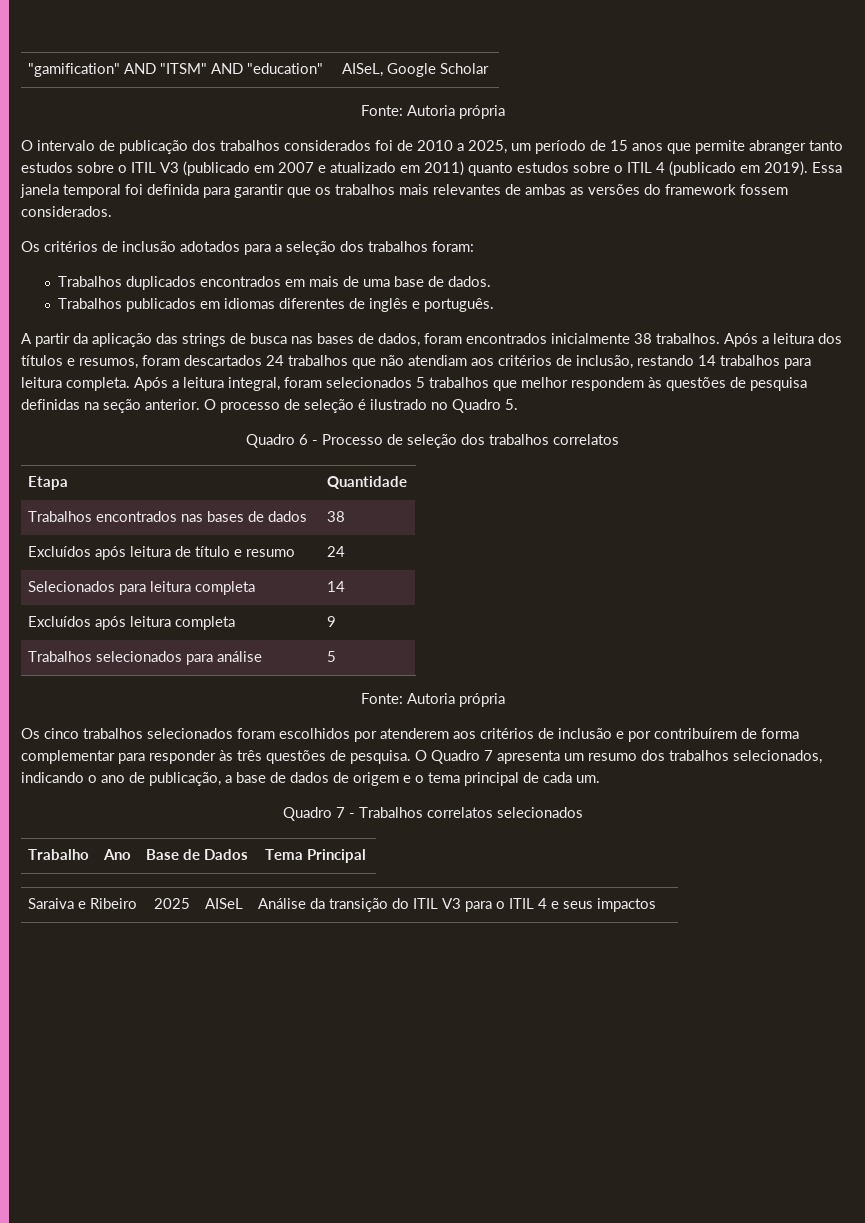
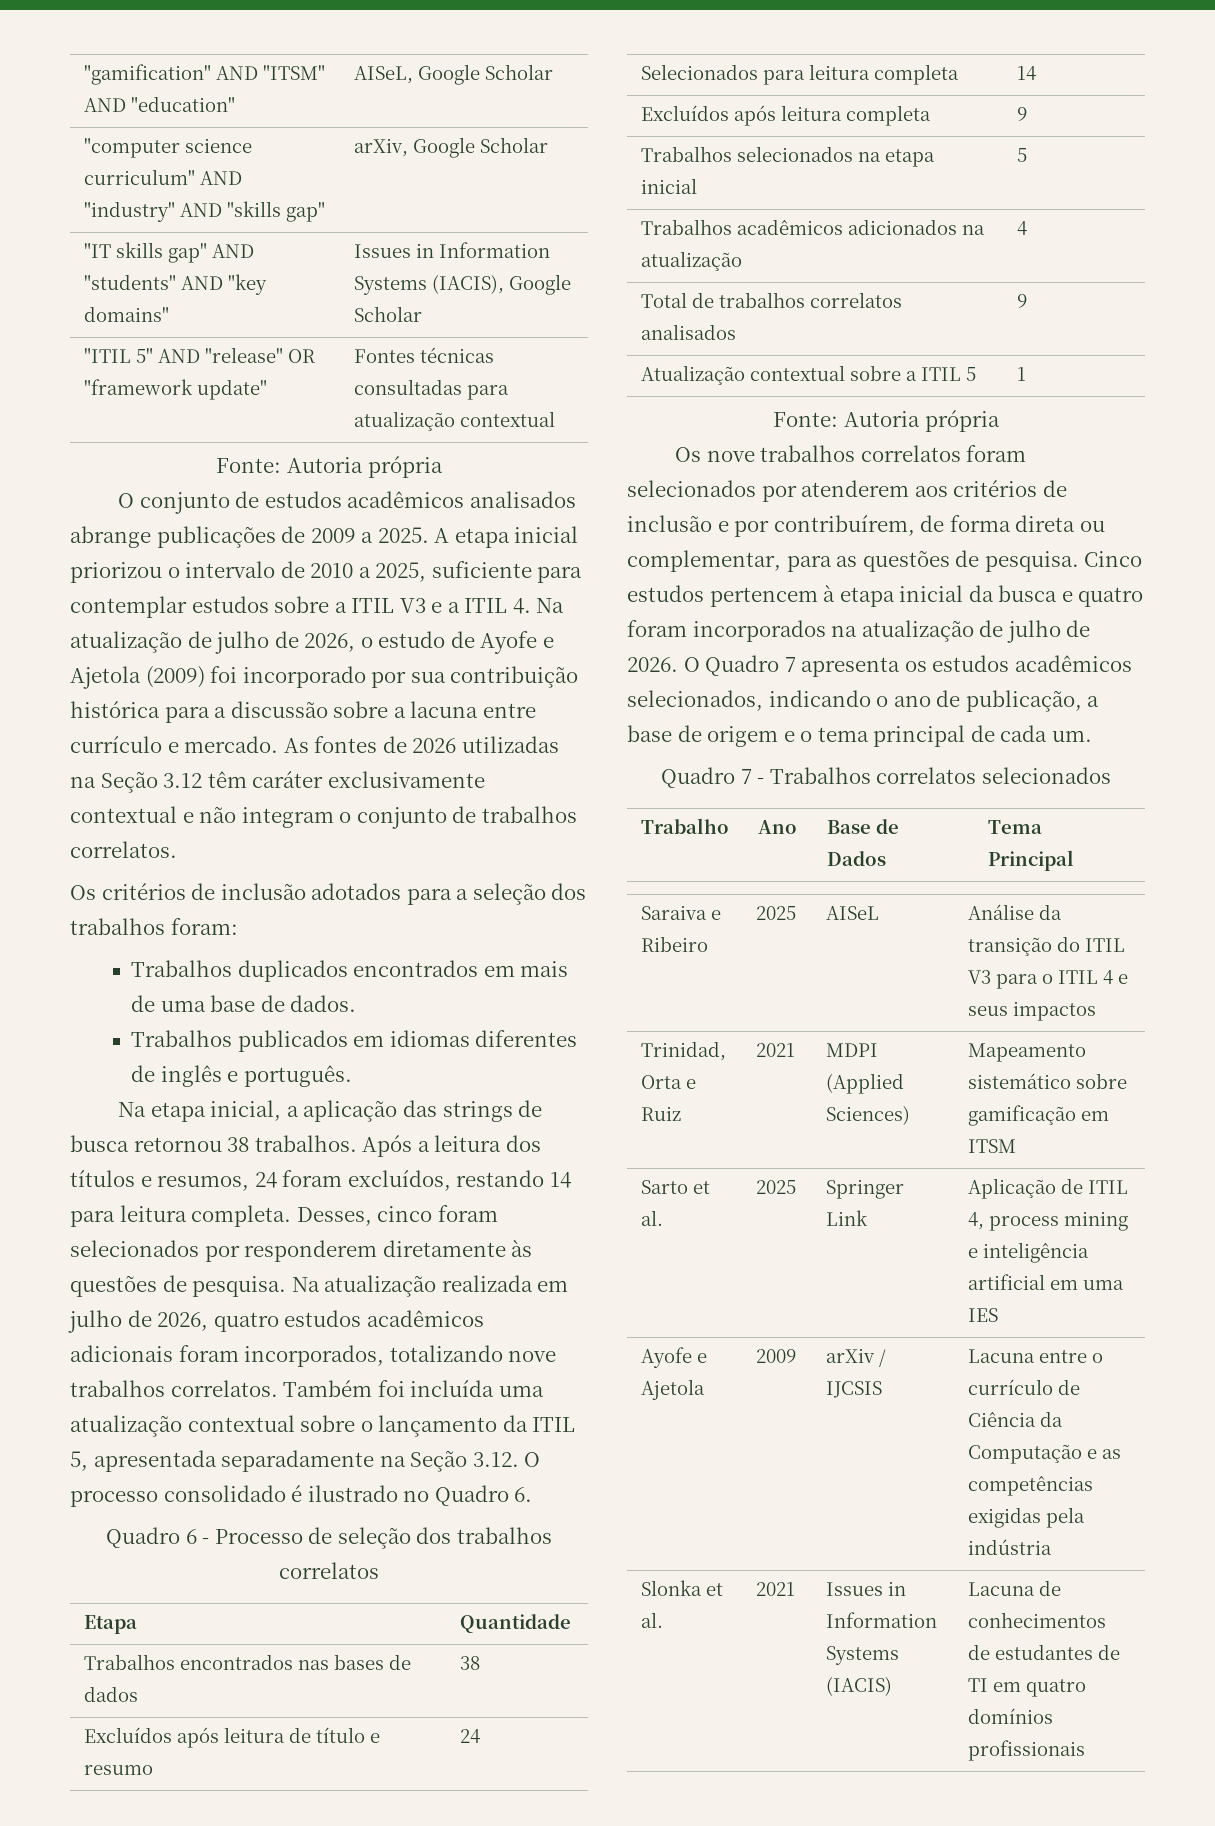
[360,105,505,119] [21,140,843,154] [21,161,842,176] [20,184,788,198] [21,206,112,217] // Fonte: Autoria própria // O intervalo de publicação dos trabalhos considerados foi de 2010 a 2025, um período de 15 anos que permite abranger tanto estudos sobre o ITIL V3 (publicado em 2007 e atualizado em 2011) quanto estudos sobre o ITIL 4 (publicado em 2019). Essa janela temporal foi definida para garantir que os trabalhos mais relevantes de ambas as versões do framework fossem considerados. -> [84,138,253,158] [84,169,243,185] [84,201,326,222] [354,137,549,158] [84,242,255,263] [84,274,268,295] [84,306,170,322] [354,242,551,258] [354,274,572,295] [354,306,423,322] [84,347,316,363] [84,379,268,400] [354,347,495,363] [354,379,510,400] [354,411,556,431] [216,456,443,478] [118,491,577,514] [70,526,579,548] [70,561,583,583] [70,596,565,618] [70,631,554,654] [70,666,579,689] [70,701,536,723] [70,736,559,753] [70,771,485,793] [70,806,577,829] [70,841,177,858] // "computer science curriculum" AND "industry" AND "skills gap" | arXiv, Google Scholar // "IT skills gap" AND "students" AND "key domains" | Issues in Information Systems (IACIS), Google Scholar // "ITIL 5" AND "release" OR "framework update" | Fontes técnicas consultadas para atualização contextual // Fonte: Autoria própria // O conjunto de estudos acadêmicos analisados abrange publicações de 2009 a 2025. A etapa inicial priorizou o intervalo de 2010 a 2025, suficiente para contemplar estudos sobre a ITIL V3 e a ITIL 4. Na atualização de julho de 2026, o estudo de Ayofe e Ajetola (2009) foi incorporado por sua contribuição histórica para a discussão sobre a lacuna entre currículo e mercado. As fontes de 2026 utilizadas na Seção 3.12 têm caráter exclusivamente contextual e não integram o conjunto de trabalhos correlatos.
[21,333,88,347] A partir da -> [118,1100,299,1122] Na etapa inicial, a
[291,333,630,347] nas bases de dados, foram encontrados inicialmente -> [133,1137,222,1152] retornou
[142,355,633,369] foram descartados 24 trabalhos que não atendiam aos critérios de inclusão, -> [254,1170,451,1191] 24 foram excluídos,
[720,355,780,366] trabalhos -> (571, 1180) none
[134,377,807,391] [21,399,354,413] Após a leitura integral, foram selecionados 5 trabalhos que melhor respondem às questões de pesquisa definidas na seção anterior. O processo de seleção -> [296,1205,498,1226] [70,1240,533,1262] [70,1275,569,1297] [68,1310,484,1333] [70,1345,557,1367] [70,1380,544,1397] [70,1415,576,1437] [70,1450,541,1472] [70,1485,286,1507] Desses, cinco foram selecionados por responderem diretamente às questões de pesquisa. Na atualização realizada em julho de 2026, quatro estudos acadêmicos adicionais foram incorporados, totalizando nove trabalhos correlatos. Também foi incluída uma atualização contextual sobre o lançamento da ITIL 5, apresentada separadamente na Seção 3.12. O processo consolidado
[505,399,518,410] 5. -> [514,1487,533,1502] 6.
[186,651,263,665] [327,651,337,662] para análise | 5 -> [858,149,936,167] [641,178,698,194] [1017,148,1028,162] [641,219,986,235] [641,251,743,271] [1017,221,1028,235] [641,292,903,308] [641,324,737,340] [1017,294,1028,308] [641,365,977,385] [1017,367,1027,381] na etapa inicial | 5 // Trabalhos acadêmicos adicionados na atualização | 4 // Total de trabalhos correlatos analisados | 9 // Atualização contextual sobre a ITIL 5 | 1
[44,728,350,739] cinco trabalhos selecionados foram escolhidos -> [706,445,1027,462] [627,480,756,497] nove trabalhos correlatos foram selecionados
[654,728,737,739] contribuírem -> [773,515,915,536] contribuírem,
[21,750,729,764] complementar para responder às três questões de pesquisa. O Quadro 7 apresenta um resumo dos trabalhos -> [1015,515,1105,532] [627,550,1143,572] [627,585,1144,607] [627,620,1091,643] [627,655,1132,677] direta ou complementar, para as questões de pesquisa. Cinco estudos pertencem à etapa inicial da busca e quatro foram incorporados na atualização de julho de 2026. O Quadro 7 apresenta os estudos acadêmicos
[290,772,349,783] dados de -> (702, 733) none
(657, 905) none -> [641,1041,727,1061] [641,1075,697,1089] [641,1106,682,1121] [756,1043,796,1057] [826,1043,879,1057] [826,1073,905,1094] [826,1105,911,1125] [968,1043,1087,1062] [968,1073,1128,1089] [968,1105,1110,1126] [968,1139,1017,1153] [641,1180,711,1194] [641,1210,664,1226] [756,1180,797,1194] [826,1179,905,1199] [826,1210,869,1226] [968,1178,1129,1199] [968,1211,1129,1231] [968,1242,1090,1263] [968,1274,1125,1290] [968,1308,999,1322] [641,1347,708,1368] [641,1379,706,1400] [756,1349,797,1363] [826,1348,887,1367] [826,1381,883,1398] [968,1349,1104,1363] [968,1379,1081,1395] [968,1411,1064,1427] [968,1444,1122,1464] [968,1476,1094,1496] [968,1507,1086,1528] [968,1539,1053,1555] [641,1580,724,1596] [641,1612,664,1628] [756,1582,796,1596] [826,1581,907,1596] [826,1612,938,1628] [826,1646,900,1665] [826,1676,893,1696] [968,1580,1062,1596] [968,1612,1107,1628] [968,1644,1121,1660] [968,1678,1087,1697] [968,1708,1054,1724] [968,1740,1086,1761] // Trinidad, Orta e Ruiz | 2021 | MDPI (Applied Sciences) | Mapeamento sistemático sobre gamificação em ITSM // Sarto et al. | 2025 | Springer Link | Aplicação de ITIL 4, process mining e inteligência artificial em uma IES // Ayofe e Ajetola | 2009 | arXiv / IJCSIS | Lacuna entre o currículo de Ciência da Computação e as competências exigidas pela indústria // Slonka et al. | 2021 | Issues in Information Systems (IACIS) | Lacuna de conhecimentos de estudantes de TI em quatro domínios profissionais

